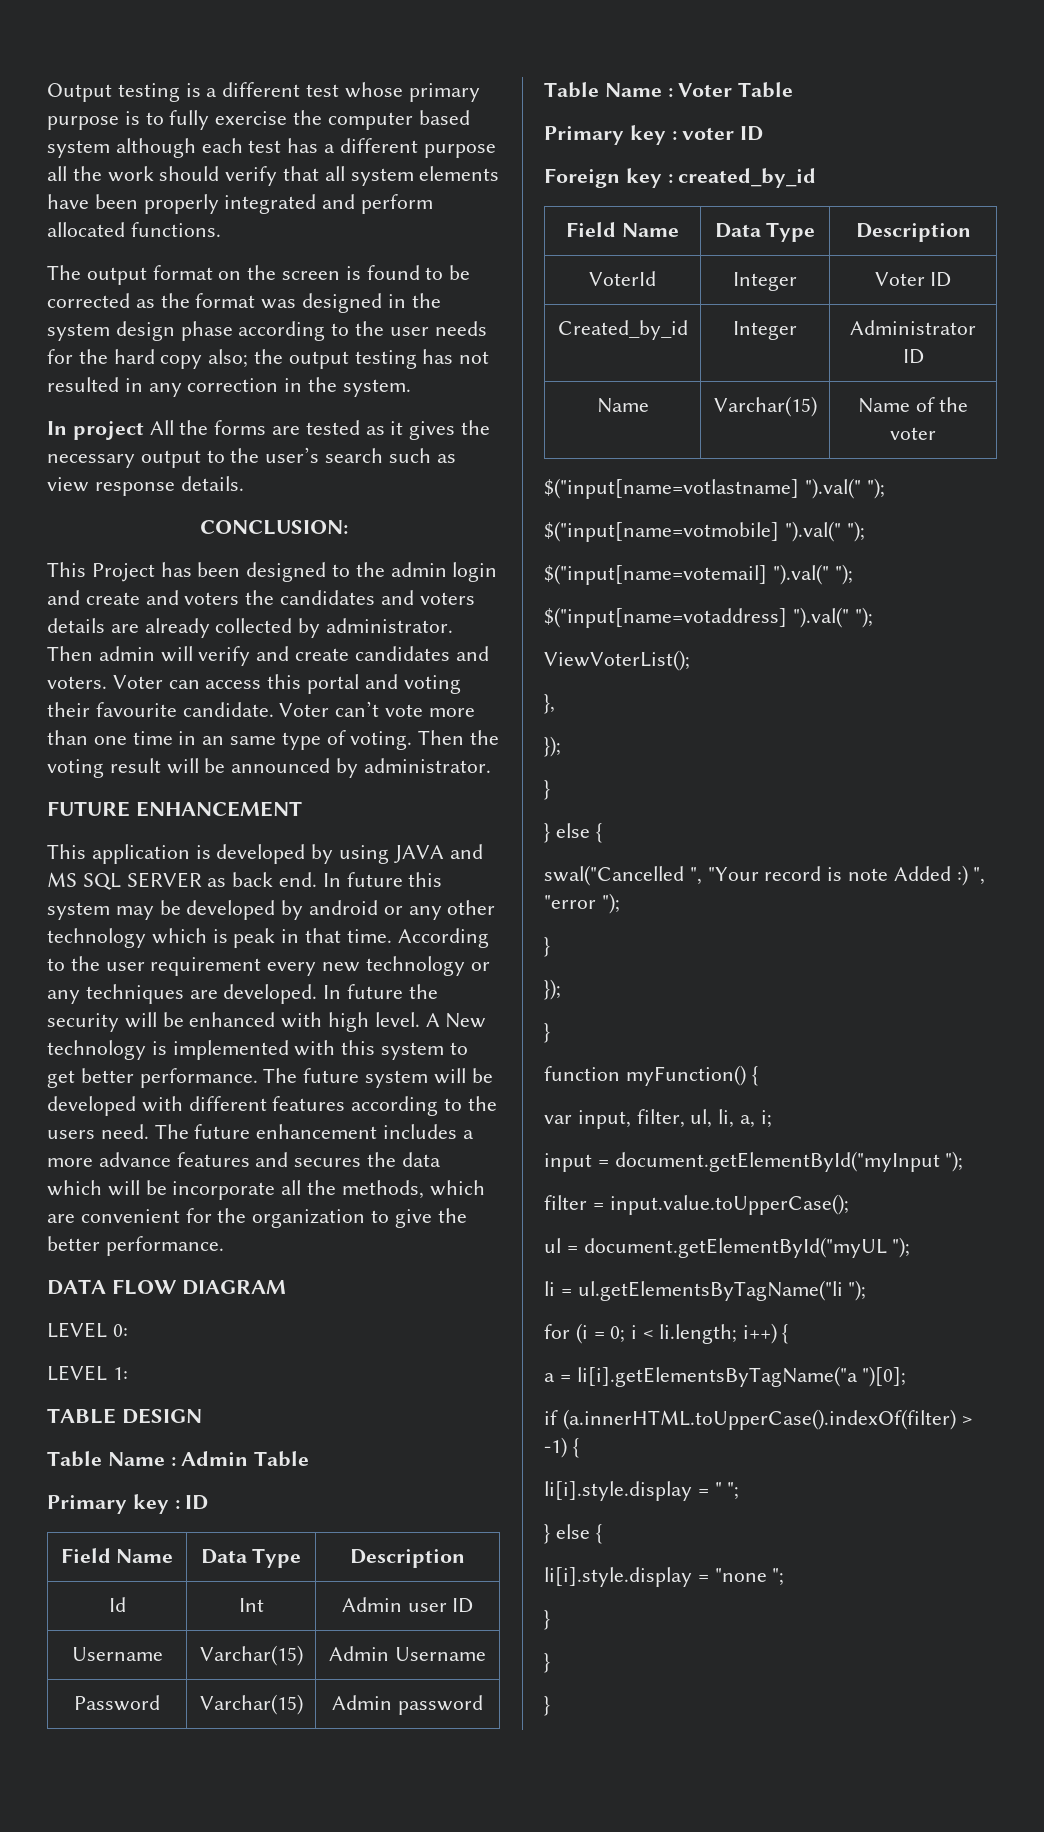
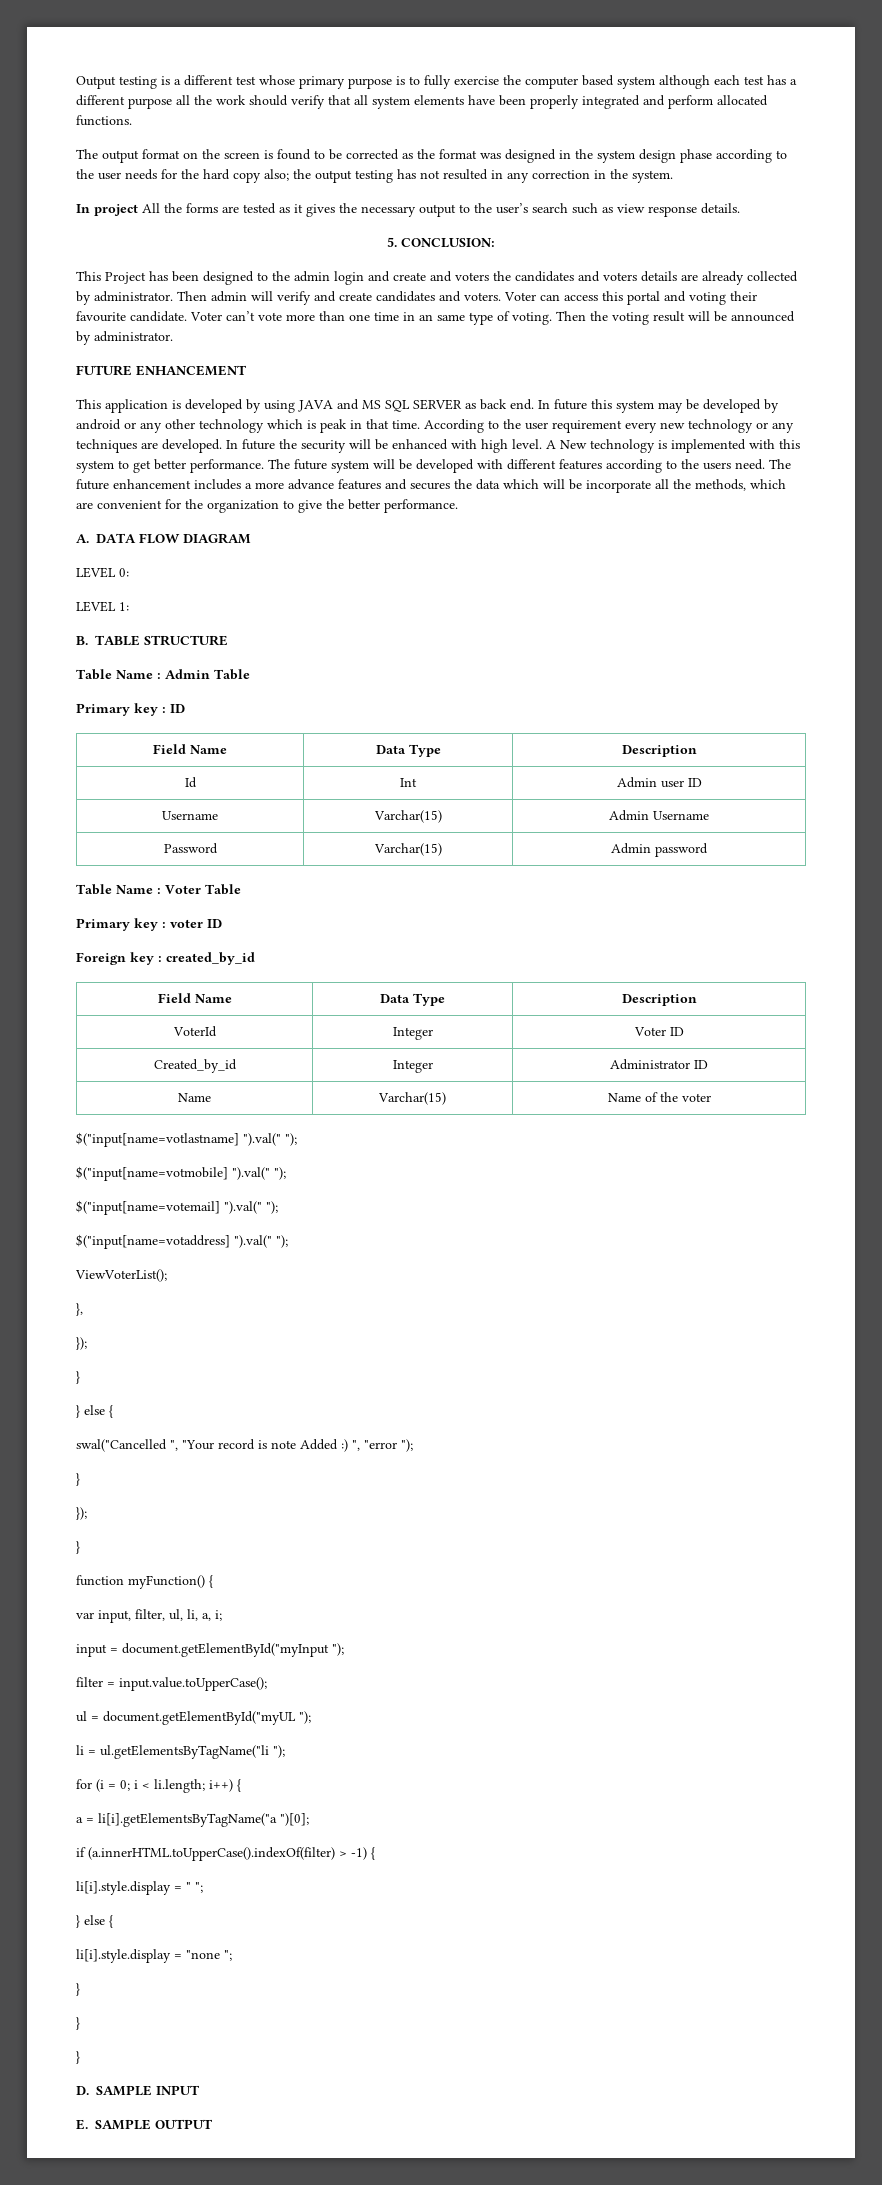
(244, 483) none -> [387,237,397,247] 5.
(224, 1246) none -> [76,534,89,543] A.
[47,1408,202,1424] TABLE DESIGN -> [76,635,229,646] B. TABLE STRUCTURE
(550, 1706) none -> [76,2085,200,2096] [76,2119,214,2130] // D. SAMPLE INPUT // E. SAMPLE OUTPUT

